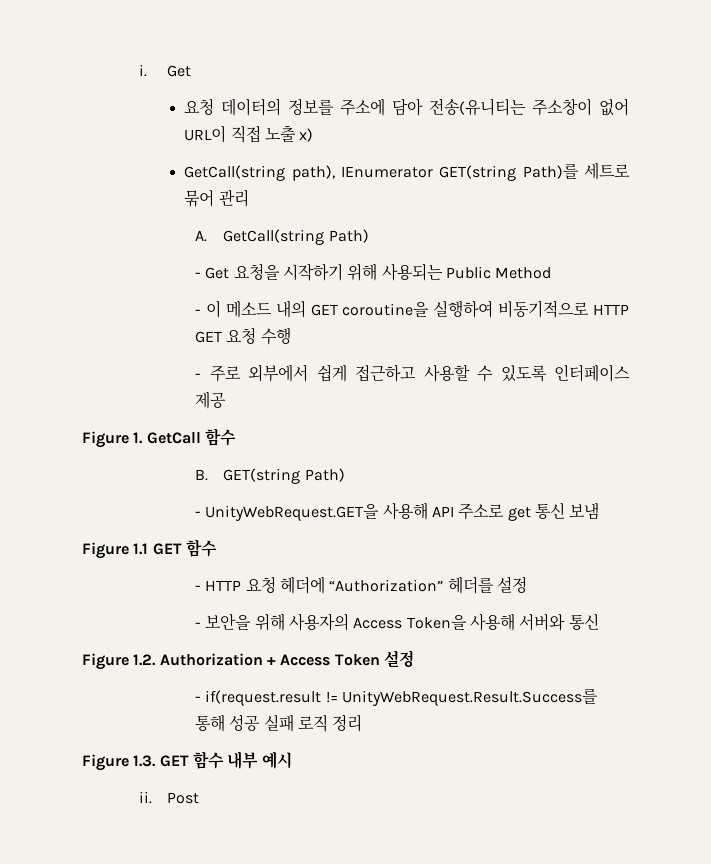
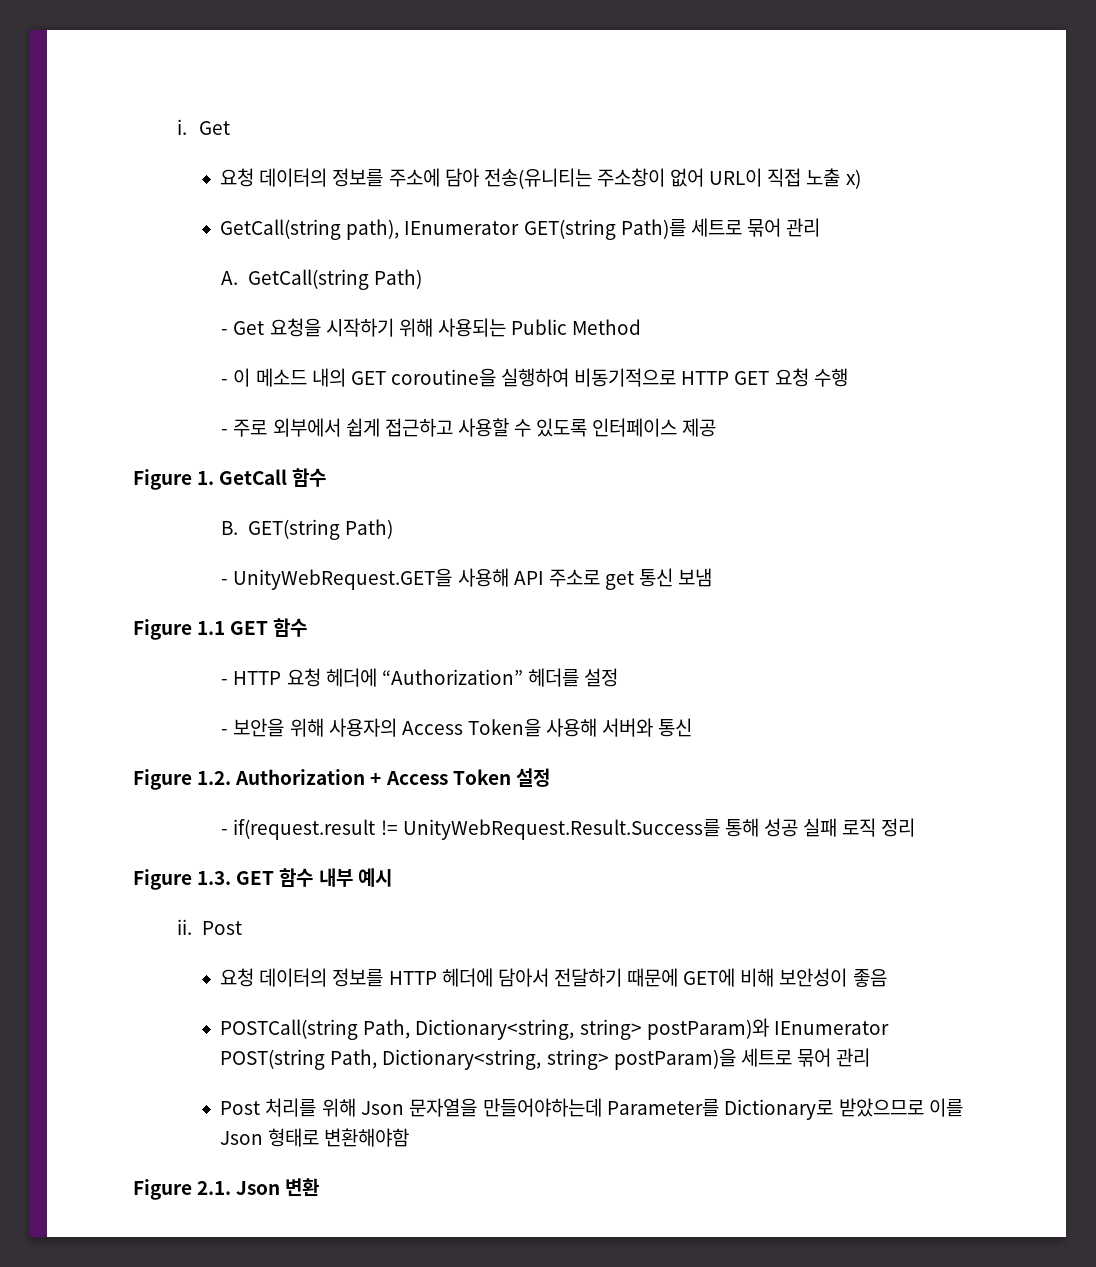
(199, 798) none -> [220,968,887,987] [220,1018,889,1040] [220,1048,871,1070] [220,1098,964,1120] [220,1128,410,1147] [133,1178,320,1200] // 요청 데이터의 정보를 HTTP 헤더에 담아서 전달하기 때문에 GET에 비해 보안성이 좋음 // POSTCall(string Path, Dictionary<string, string> postParam)와 IEnumerator POST(string Path, Dictionary<string, string> postParam)을 세트로 묶어 관리 // Post 처리를 위해 Json 문자열을 만들어야하는데 Parameter를 Dictionary로 받았으므로 이를 Json 형태로 변환해야함 // Figure 2.1. Json 변환

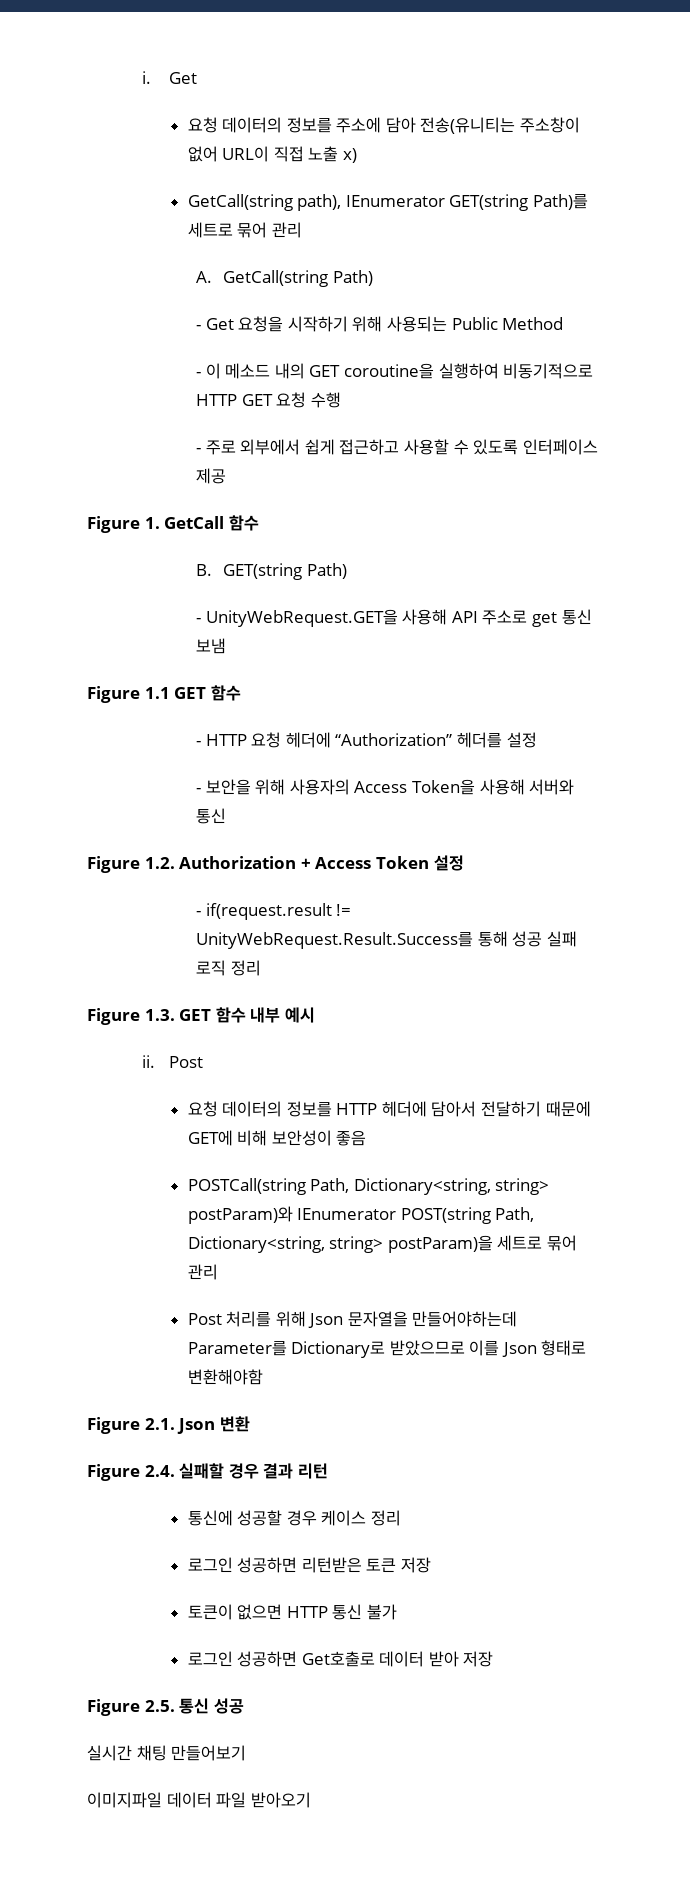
(320, 1187) none -> [87,1463,328,1481] [187,1510,401,1526] [187,1557,431,1573] [187,1604,397,1620] [187,1651,494,1667] [87,1698,244,1716] [87,1745,247,1761] [87,1792,311,1808] // Figure 2.4. 실패할 경우 결과 리턴 // 통신에 성공할 경우 케이스 정리 // 로그인 성공하면 리턴받은 토큰 저장 // 토큰이 없으면 HTTP 통신 불가 // 로그인 성공하면 Get호출로 데이터 받아 저장 // Figure 2.5. 통신 성공 // 실시간 채팅 만들어보기 // 이미지파일 데이터 파일 받아오기

